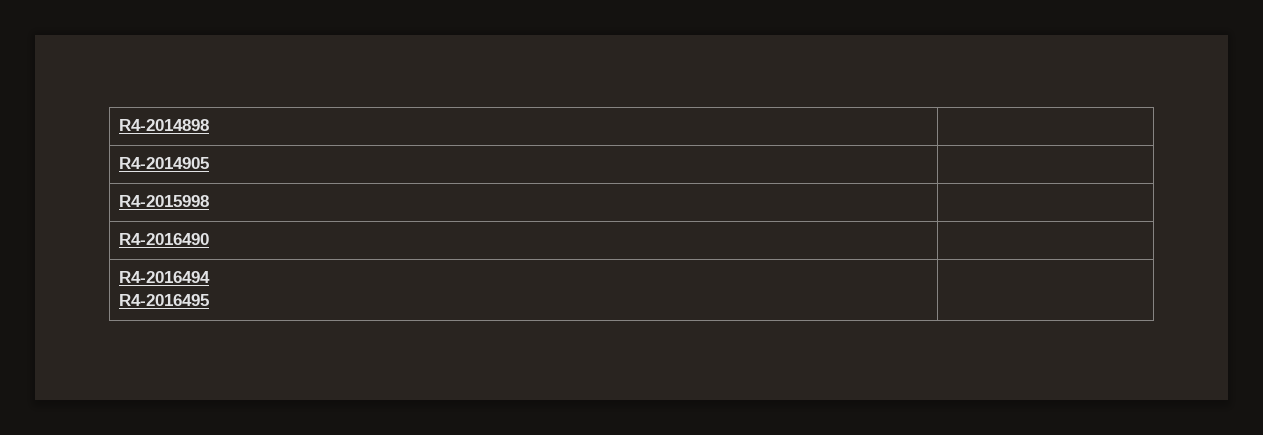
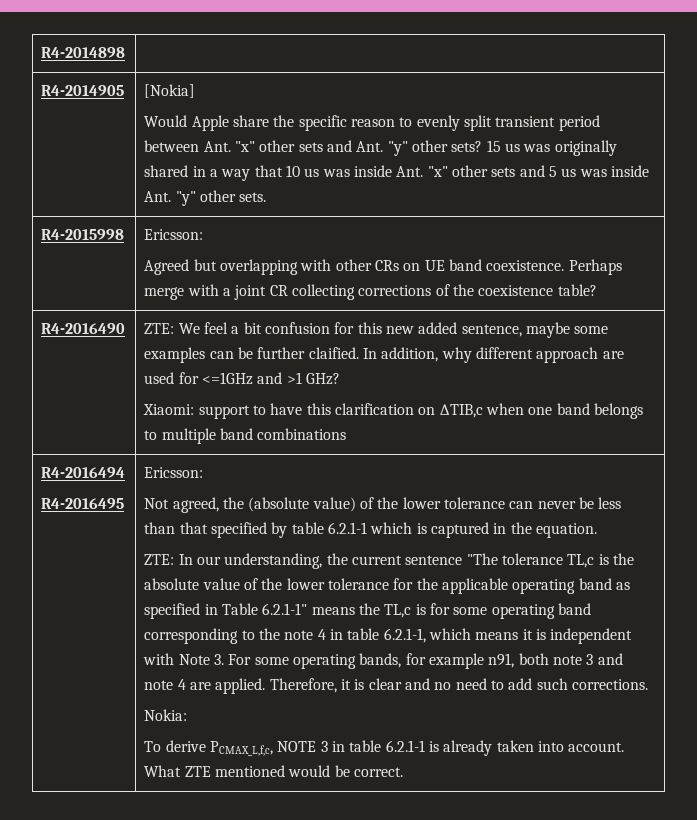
[118,195,209,207] [118,233,209,245] [118,271,210,283] [118,294,209,306] // R4-2015998 | // R4-2016490 | // R4-2016494 // R4-2016495 | -> [144,84,196,98] [144,115,600,131] [144,140,617,156] [144,165,649,181] [144,190,267,206] [41,229,125,240] [144,229,204,240] [144,259,622,275] [144,284,597,300] [41,323,126,334] [144,322,609,338] [144,347,624,363] [144,372,341,385] [143,403,643,419] [144,428,347,444] [41,467,126,478] [41,498,125,509] [144,467,204,478] [144,497,622,513] [144,522,597,538] [144,553,634,569] [144,578,630,594] [144,603,591,619] [144,628,633,644] [143,653,623,669] [144,678,648,694] [144,709,188,721] [144,740,625,756] [144,765,404,777] [Nokia] // Would Apple share the specific reason to evenly split transient period between Ant. "x" other sets and Ant. "y" other sets? 15 us was originally shared in a way that 10 us was inside Ant. "x" other sets and 5 us was inside Ant. "y" other sets. // R4-2015998 | Ericsson: // Agreed but overlapping with other CRs on UE band coexistence. Perhaps merge with a joint CR collecting corrections of the coexistence table? // R4-2016490 | ZTE: We feel a bit confusion for this new added sentence, maybe some examples can be further claified. In addition, why different approach are used for <=1GHz and >1 GHz? // Xiaomi: support to have this clarification on ∆TIB,c when one band belongs to multiple band combinations // R4-2016494 // R4-2016495 | Ericsson: // Not agreed, the (absolute value) of the lower tolerance can never be less than that specified by table 6.2.1-1 which is captured in the equation. // ZTE: In our understanding, the current sentence "The tolerance TL,c is the absolute value of the lower tolerance for the applicable operating band as specified in Table 6.2.1-1" means the TL,c is for some operating band corresponding to the note 4 in table 6.2.1-1, which means it is independent with Note 3. For some operating bands, for example n91, both note 3 and note 4 are applied. Therefore, it is clear and no need to add such corrections. // Nokia: // To derive PCMAX_L,f,c, NOTE 3 in table 6.2.1-1 is already taken into account. What ZTE mentioned would be correct.

